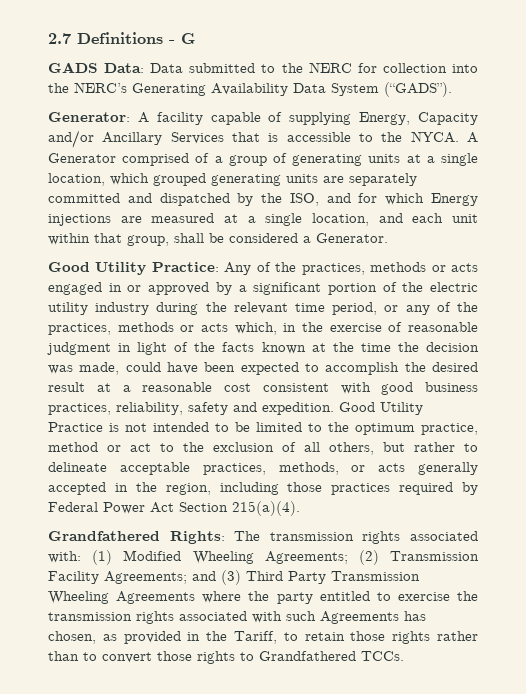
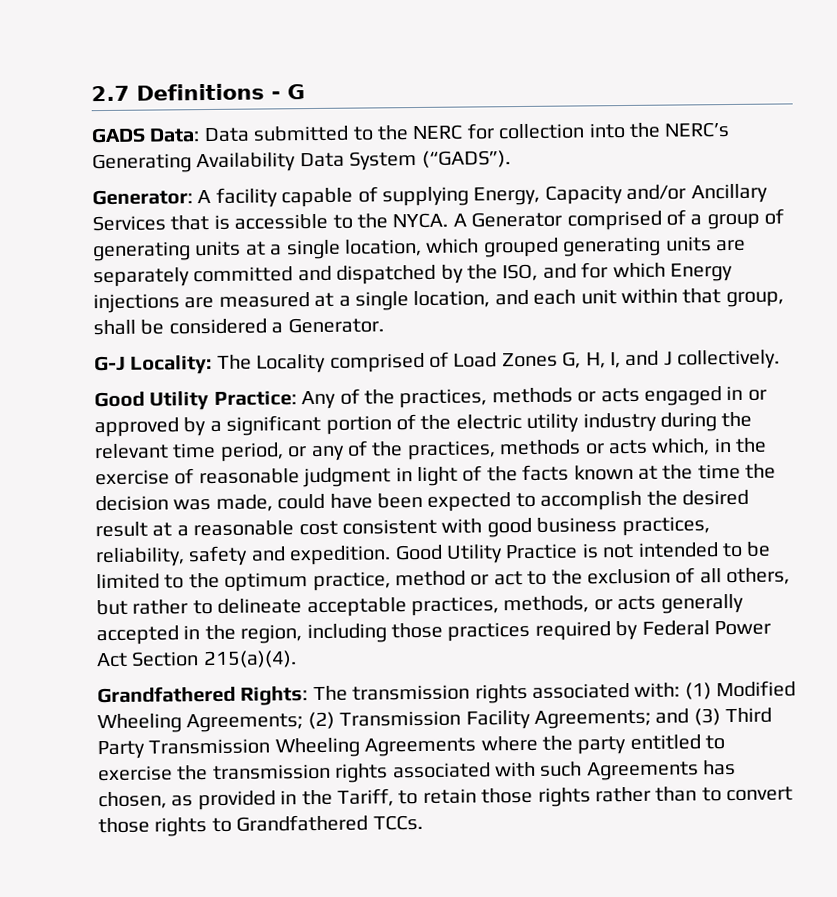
(388, 238) none -> [94,349,781,375] // G-J Locality: The Locality comprised of Load Zones G, H, I, and J collectively.

